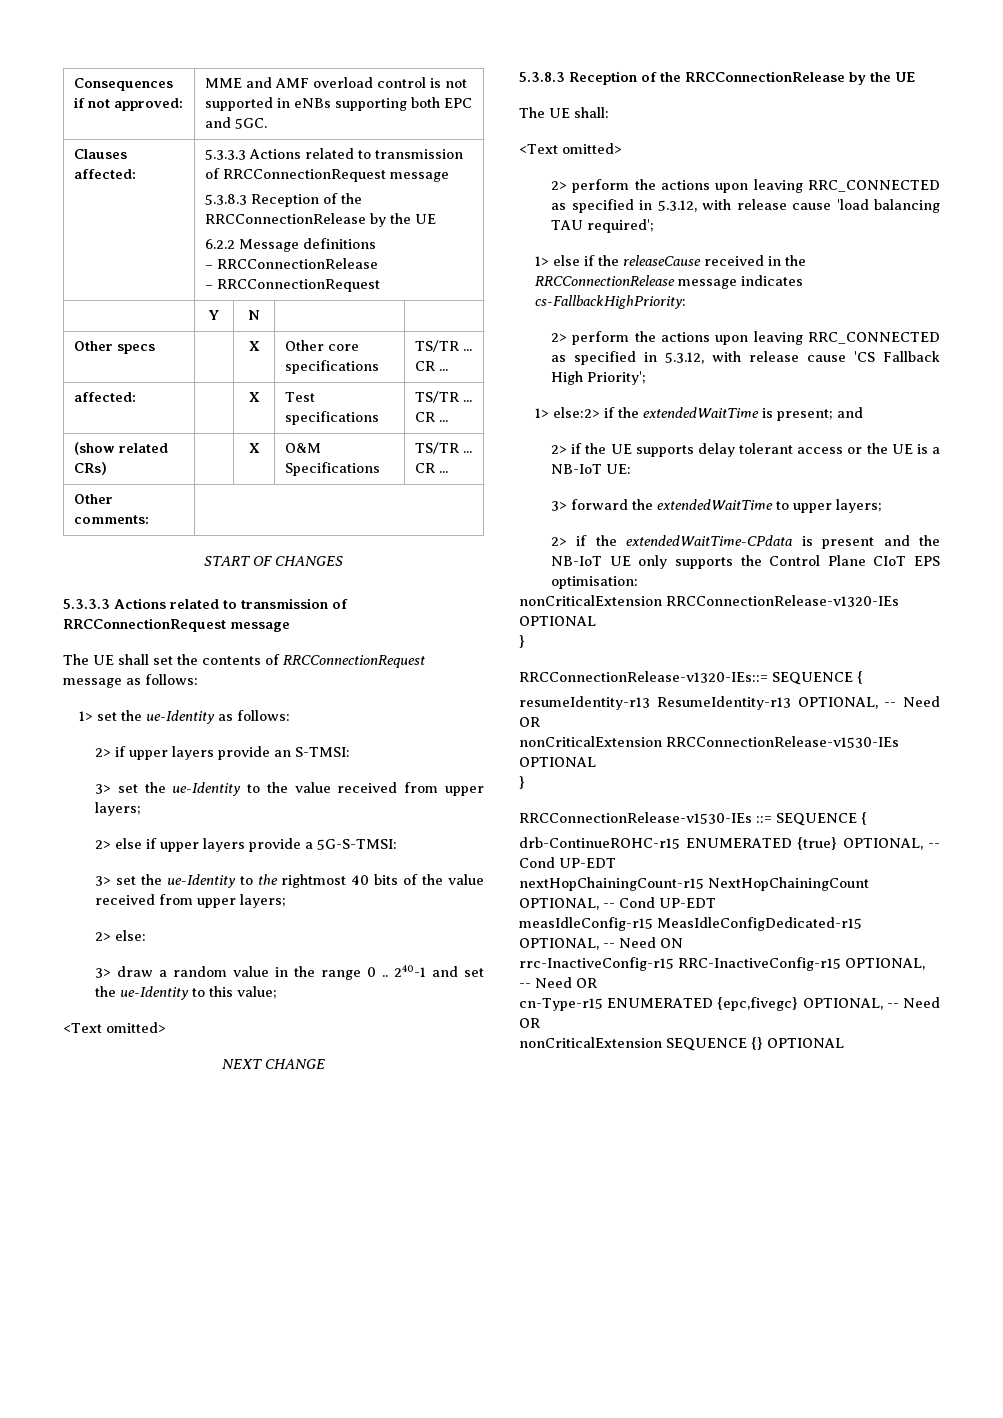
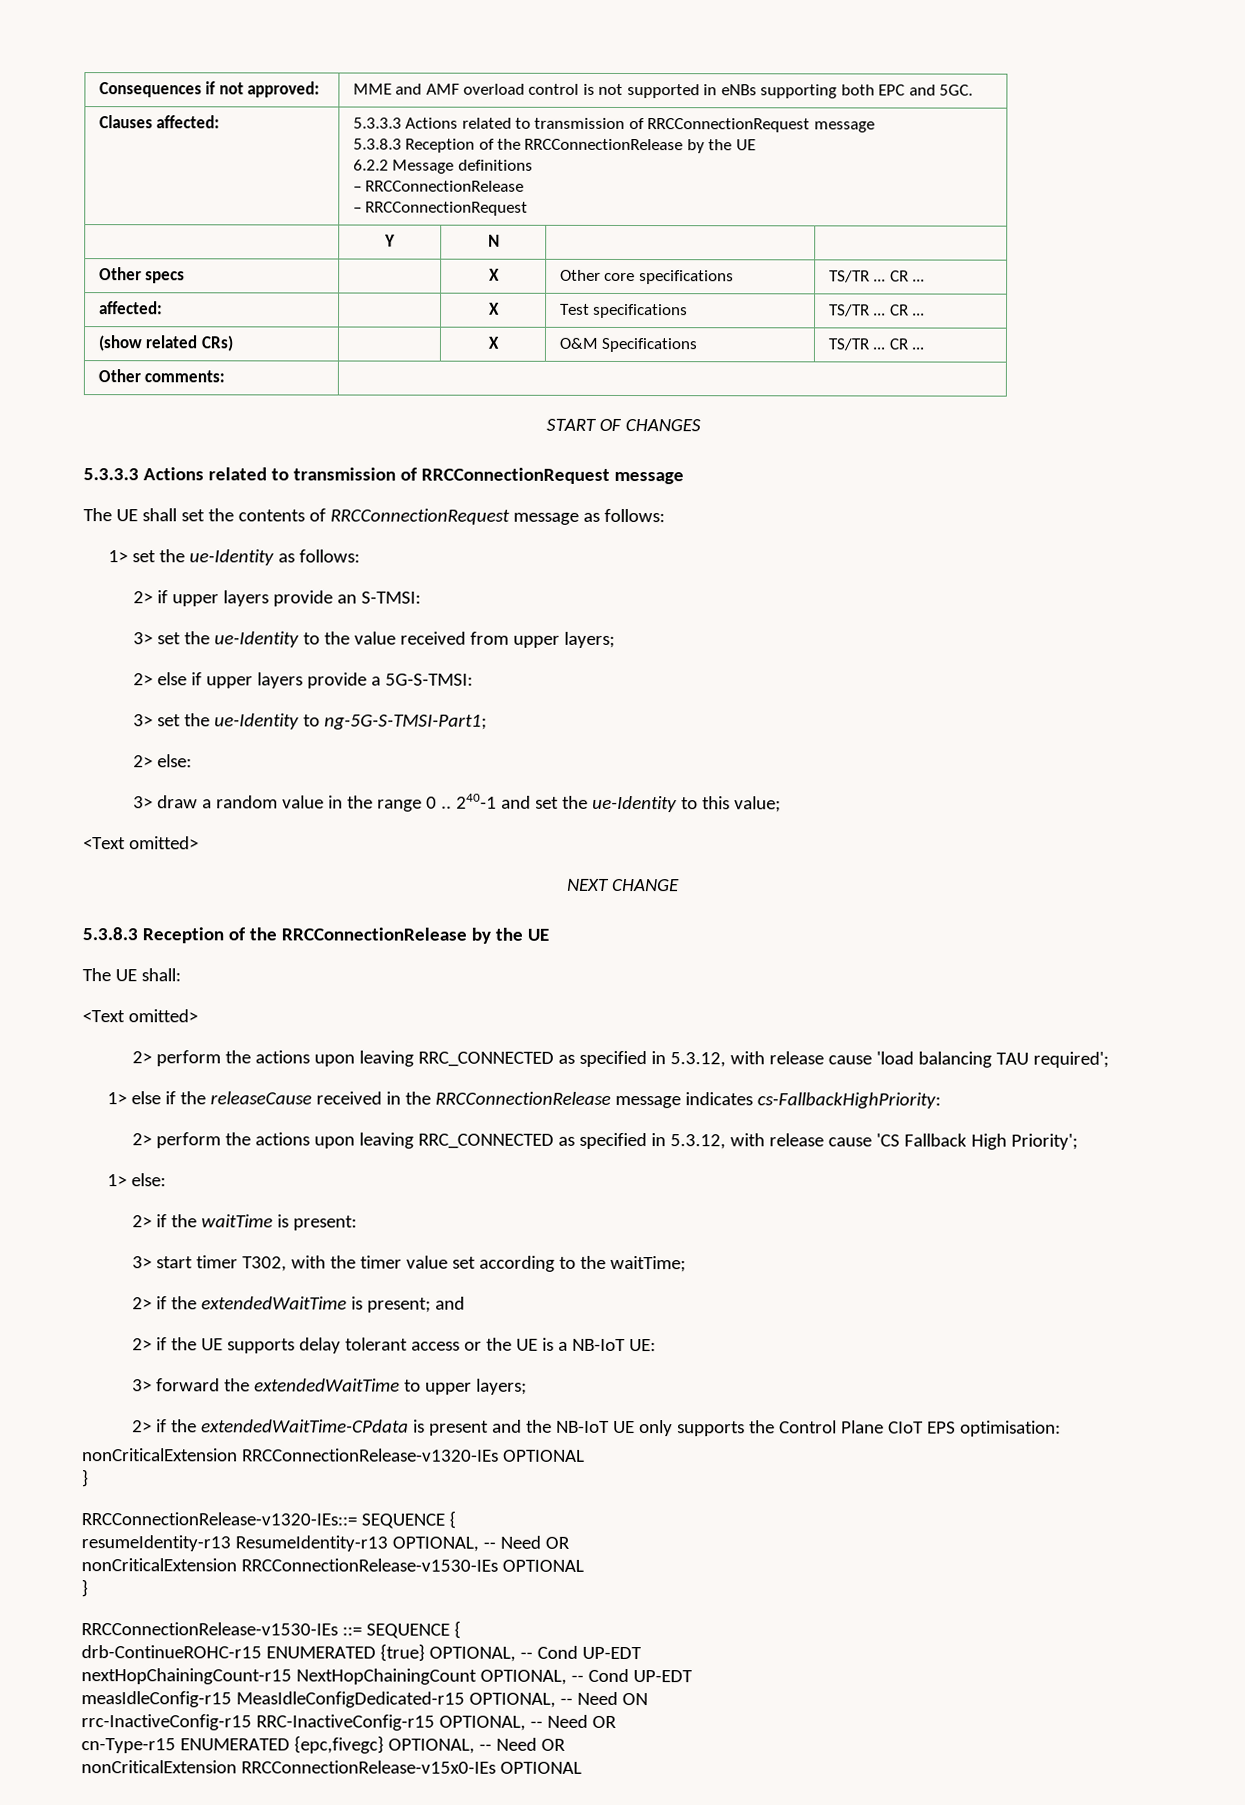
[257,874,484,888] [95,894,287,908] the rightmost 40 bits of the value received from upper layers; -> [324,714,488,730] ng-5G-S-TMSI-Part1;
[553,407,601,418] else:2> -> [131,1173,167,1187] [132,1214,358,1231] [132,1255,687,1273] [132,1297,153,1310] else: // 2> if the waitTime is present: // 3> start timer T302, with the timer value set according to the waitTime; // 2>
[666,1037,763,1051] SEQUENCE {} -> [240,1760,496,1774] RRCConnectionRelease-v15x0-IEs

